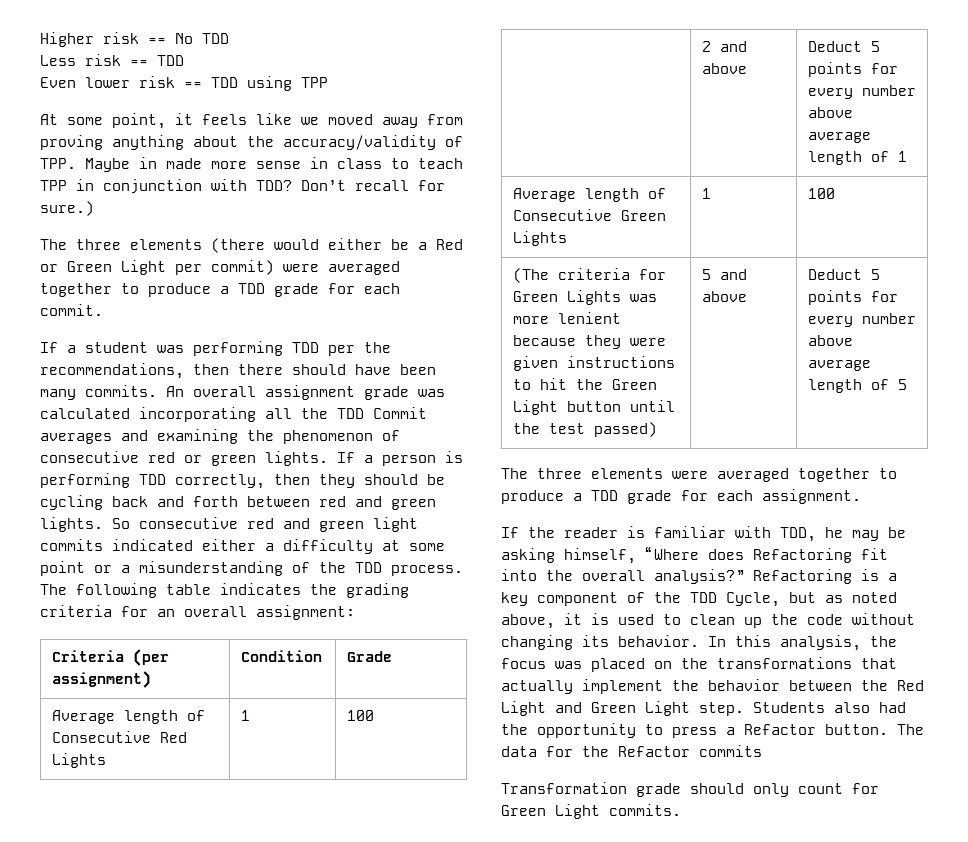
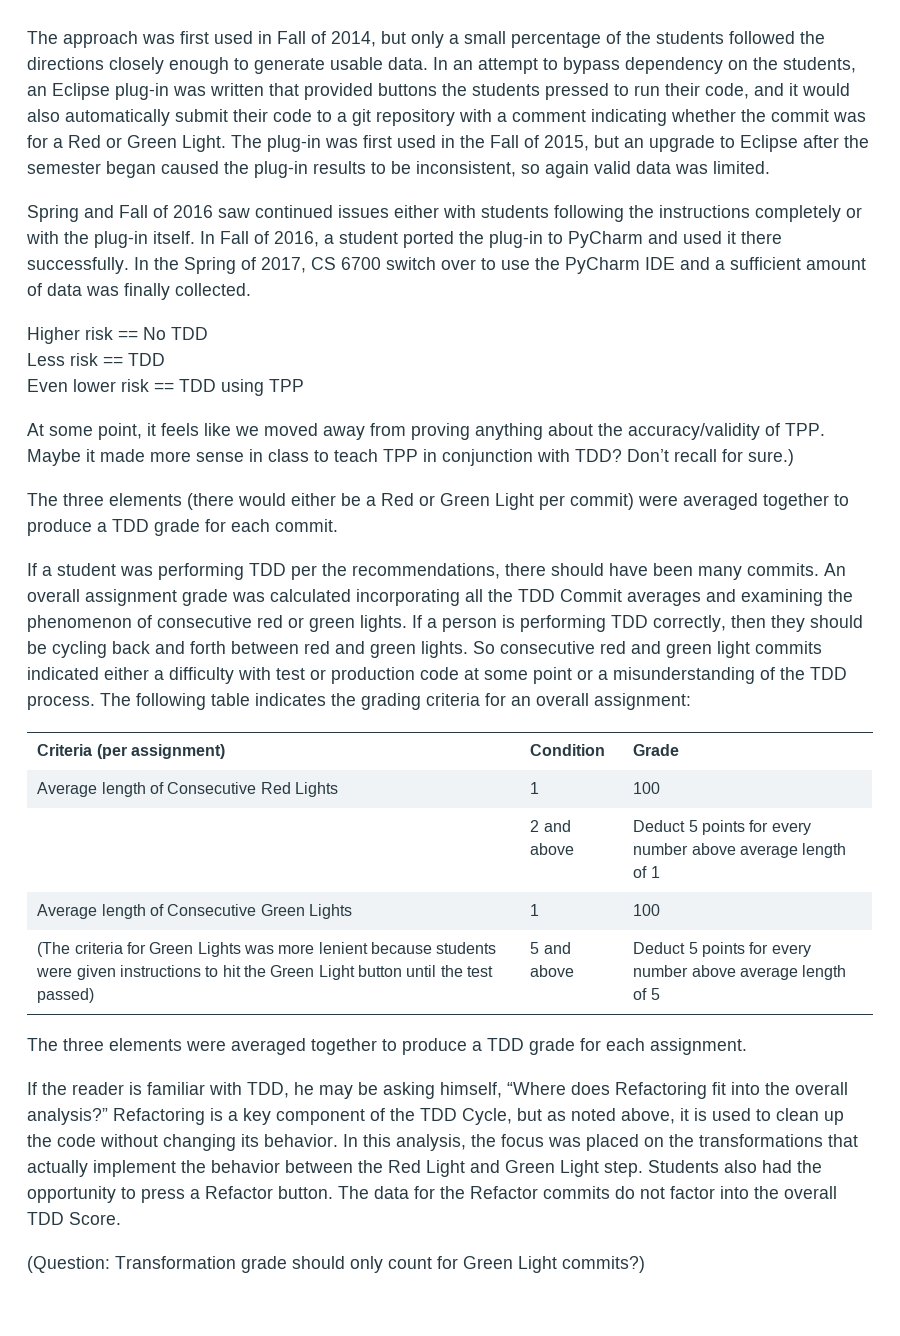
(40, 39) none -> [27,31,825,48] [27,57,856,74] [27,83,850,100] [27,109,866,126] [27,135,869,152] [27,161,770,178] [27,205,862,222] [26,231,782,248] [27,257,866,274] [27,283,251,300] The approach was first used in Fall of 2014, but only a small percentage of the students followed the directions closely enough to generate usable data. In an attempt to bypass dependency on the students, an Eclipse plug-in was written that provided buttons the students pressed to run their code, and it would also automatically submit their code to a git repository with a comment indicating whether the commit was for a Red or Green Light. The plug-in was first used in the Fall of 2015, but an upgrade to Eclipse after the semester began caused the plug-in results to be inconsistent, so again valid data was limited. // Spring and Fall of 2016 saw continued issues either with students following the instructions completely or with the plug-in itself. In Fall of 2016, a student ported the plug-in to PyCharm and used it there successfully. In the Spring of 2017, CS 6700 switch over to use the PyCharm IDE and a sufficient amount of data was finally collected. //
[139,157,157,169] in -> [86,449,95,462] it
[193,364,229,375] then -> (500, 571) none
(373, 546) none -> [238,667,459,684] with test or production code
[584,335,621,349] they -> [436,942,497,954] students
(762, 751) // -> [615,1186,837,1199] [27,1212,121,1225] [27,1256,110,1273] do not factor into the overall TDD Score. // (Question:
[609,804,681,816] commits. -> [562,1256,645,1273] commits?)

